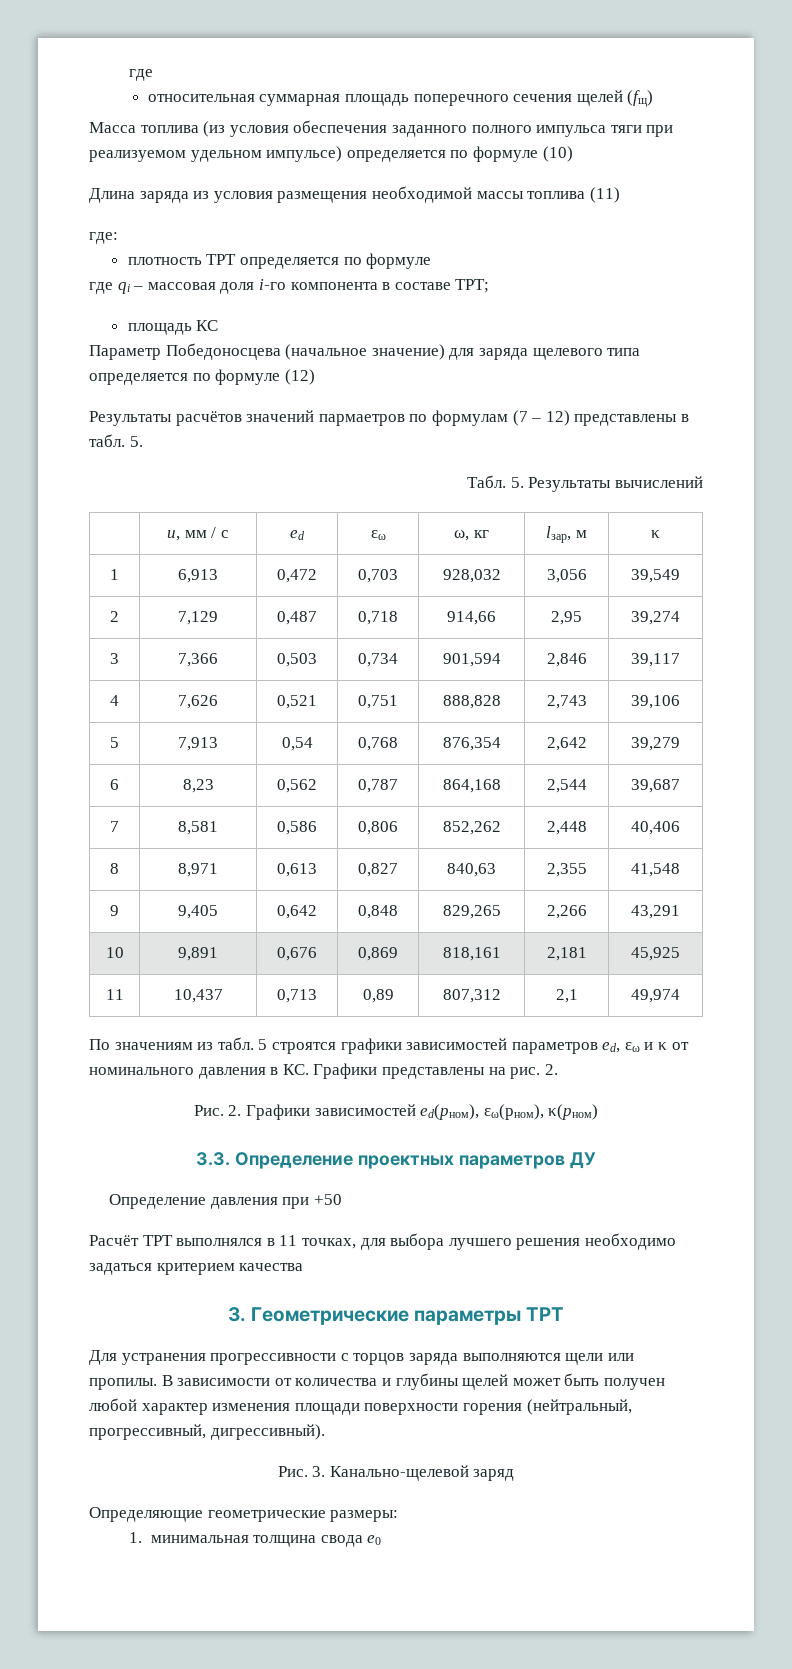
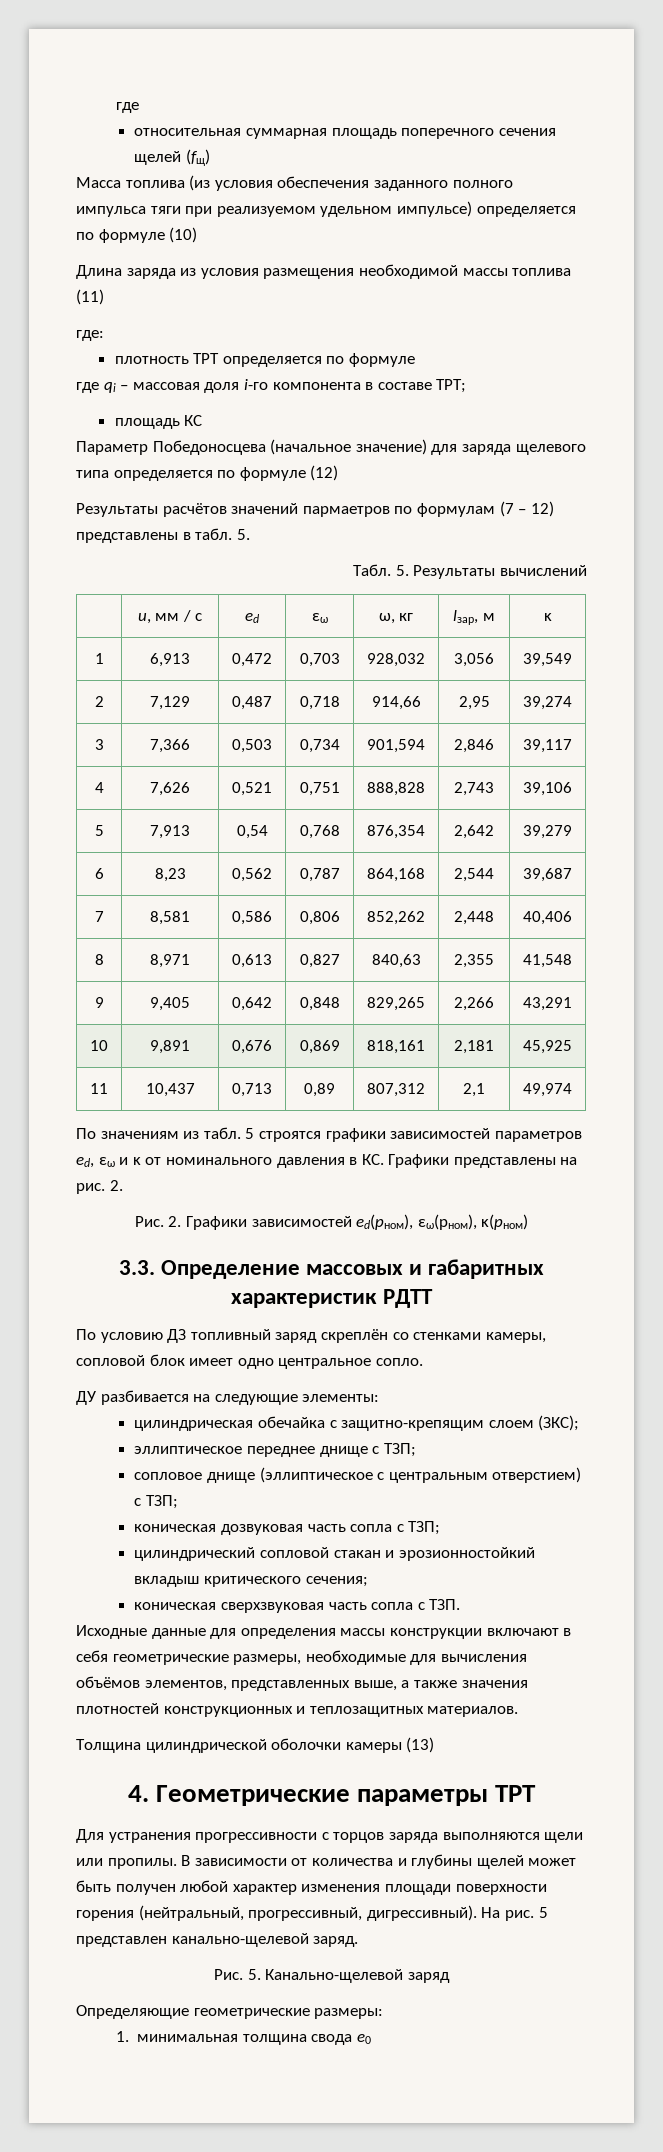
[358,1152,596,1169] [109,1194,342,1209] [89,1233,676,1250] [89,1263,304,1275] [227,1307,246,1322] проектных параметров ДУ // Определение давления при +50 // Расчёт ТРТ выполнялся в 11 точках, для выбора лучшего решения необходимо задаться критерием качества // 3. -> [306,1259,545,1279] [231,1289,433,1308] [76,1329,546,1343] [76,1354,423,1369] [76,1390,380,1405] [134,1415,580,1431] [134,1443,416,1457] [134,1467,582,1483] [134,1495,179,1509] [134,1521,441,1535] [134,1547,535,1561] [134,1576,368,1587] [134,1599,461,1613] [76,1625,572,1639] [76,1650,527,1665] [76,1676,528,1691] [76,1703,519,1717] [76,1737,435,1753] [127,1785,149,1802] массовых и габаритных характеристик РДТТ // По условию ДЗ топливный заряд скреплён со стенками камеры, сопловой блок имеет одно центральное сопло. // ДУ разбивается на следующие элементы: // цилиндрическая обечайка с защитно-крепящим слоем (ЗКС); // эллиптическое переднее днище с ТЗП; // сопловое днище (эллиптическое с центральным отверстием) с ТЗП; // коническая дозвуковая часть сопла с ТЗП; // цилиндрический сопловой стакан и эрозионностойкий вкладыш критического сечения; // коническая сверхзвуковая часть сопла с ТЗП. // Исходные данные для определения массы конструкции включают в себя геометрические размеры, необходимые для вычисления объёмов элементов, представленных выше, а также значения плотностей конструкционных и теплозащитных материалов. // Толщина цилиндрической оболочки камеры (13) // 4.
[277,1466,326,1477] // Рис. 3. -> [481,1907,548,1921] [76,1933,359,1947] [214,1969,261,1980] На рис. 5 представлен канально-щелевой заряд. // Рис. 5.

